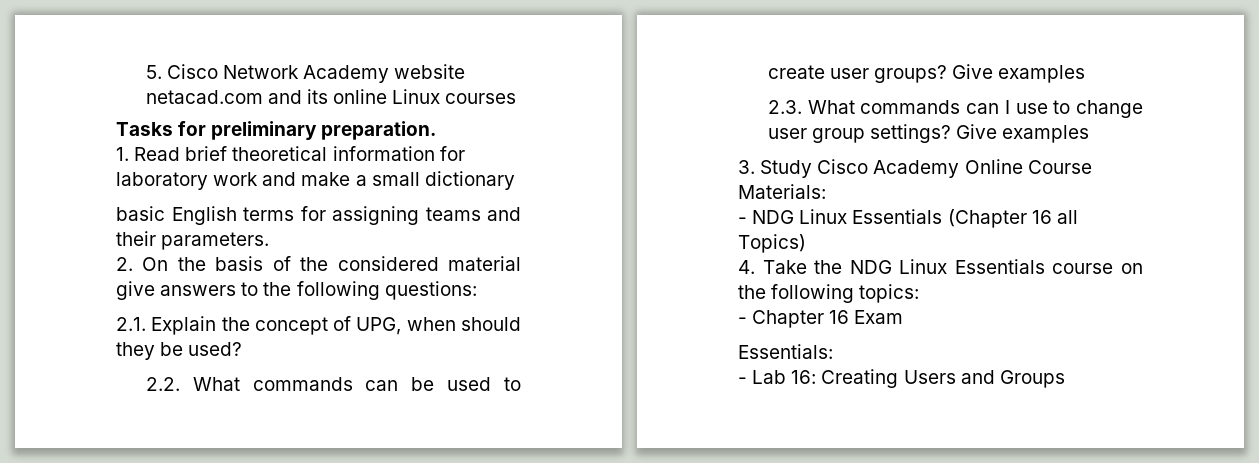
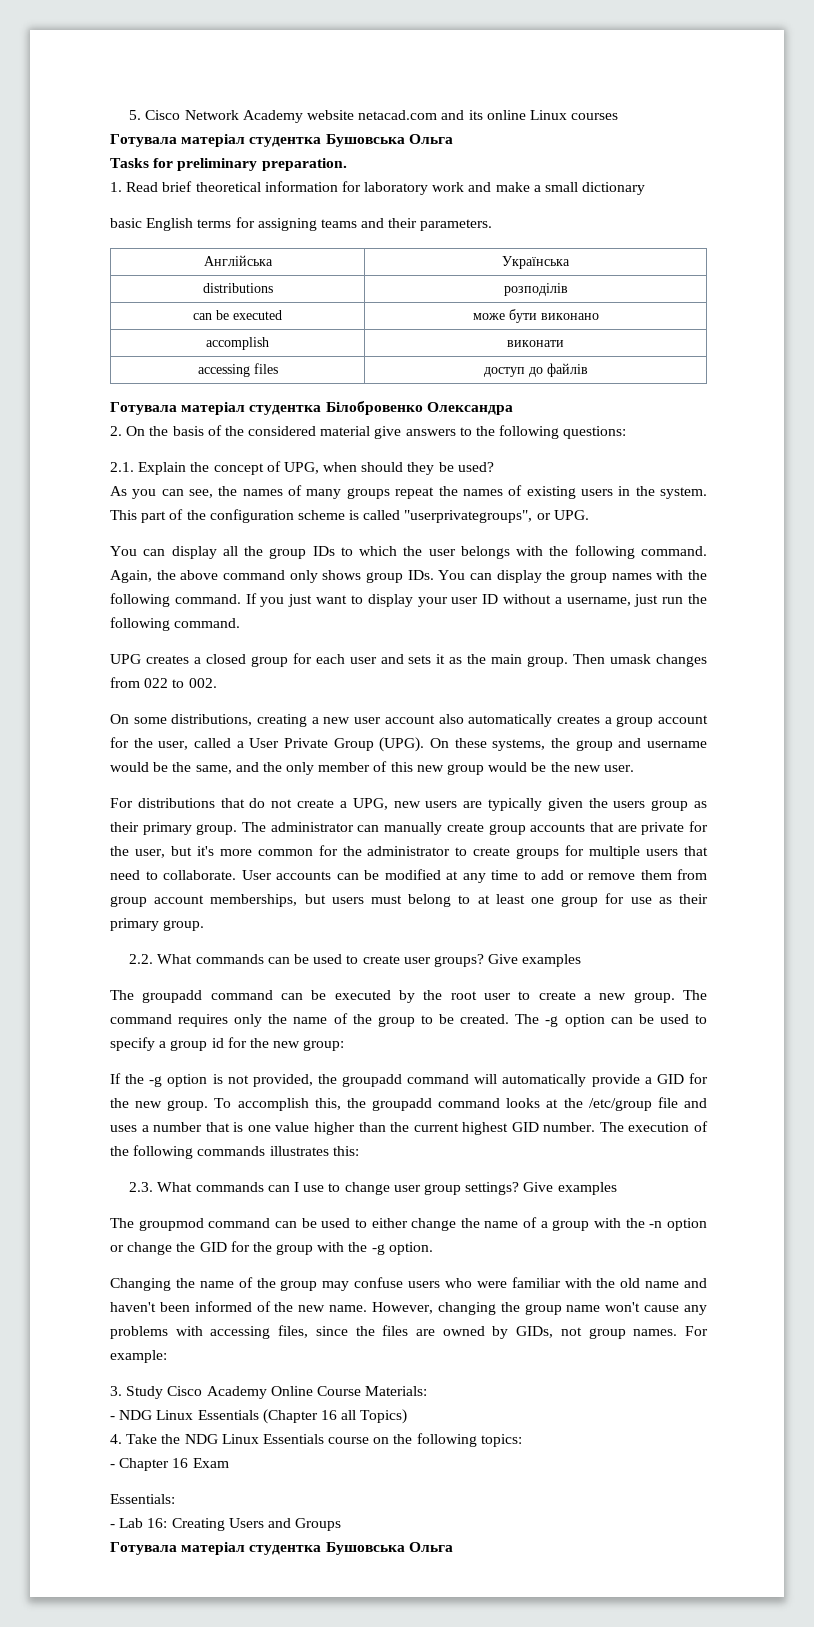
(517, 98) none -> [110,134,453,147] // Готувала матеріал студентка Бушовська Ольга
(270, 241) none -> [203,255,273,266] [502,256,570,269] [202,283,273,293] [503,283,568,296] [193,310,282,320] [472,309,599,323] [206,337,269,350] [507,340,564,347] [197,363,278,377] [483,363,588,377] [110,401,513,415] // Англійська | Українська // distributions | розподілів // can be executed | може бути виконано // accomplish | виконати // accessing files | доступ до файлів // Готувала матеріал студентка Білобровенко Олександра
(243, 349) none -> [110,485,708,499] [110,509,589,523] [110,545,707,559] [110,570,707,583] [110,593,707,607] [110,617,241,631] [110,653,707,667] [110,677,217,688] [110,714,708,727] [110,737,708,752] [110,761,634,775] [110,798,707,811] [110,821,708,835] [110,845,708,859] [110,869,707,883] [110,893,708,907] [110,918,205,931] // As you can see, the names of many groups repeat the names of existing users in the system. This part of the configuration scheme is called "userprivategroups", or UPG. // You can display all the group IDs to which the user belongs with the following command. Again, the above command only shows group IDs. You can display the group names with the following command. If you just want to display your user ID without a username, just run the following command. // UPG creates a closed group for each user and sets it as the main group. Then umask changes from 022 to 002. // On some distributions, creating a new user account also automatically creates a group account for the user, called a User Private Group (UPG). On these systems, the group and username would be the same, and the only member of this new group would be the new user. // For distributions that do not create a UPG, new users are typically given the users group as their primary group. The administrator can manually create group accounts that are private for the user, but it's more common for the administrator to create groups for multiple users that need to collaborate. User accounts can be modified at any time to add or remove them from group account memberships, but users must belong to at least one group for use as their primary group.
(1086, 74) none -> [110,990,707,1003] [110,1013,708,1027] [110,1037,345,1051] [110,1073,708,1087] [110,1097,707,1111] [110,1121,708,1135] [110,1145,359,1159] // The groupadd command can be executed by the root user to create a new group. The command requires only the name of the group to be created. The -g option can be used to specify a group id for the new group: // If the -g option is not provided, the groupadd command will automatically provide a GID for the new group. To accomplish this, the groupadd command looks at the /etc/group file and uses a number that is one value higher than the current highest GID number. The execution of the following commands illustrates this:
(1090, 134) none -> [110,1217,707,1231] [110,1241,433,1255] [110,1277,707,1291] [110,1301,707,1315] [110,1325,708,1339] [110,1350,167,1363] // The groupmod command can be used to either change the name of a group with the -n option or change the GID for the group with the -g option. // Changing the name of the group may confuse users who were familiar with the old name and haven't been informed of the new name. However, changing the group name won't cause any problems with accessing files, since the files are owned by GIDs, not group names. For example:
(1065, 379) none -> [110,1542,453,1555] // Готувала матеріал студентка Бушовська Ольга

